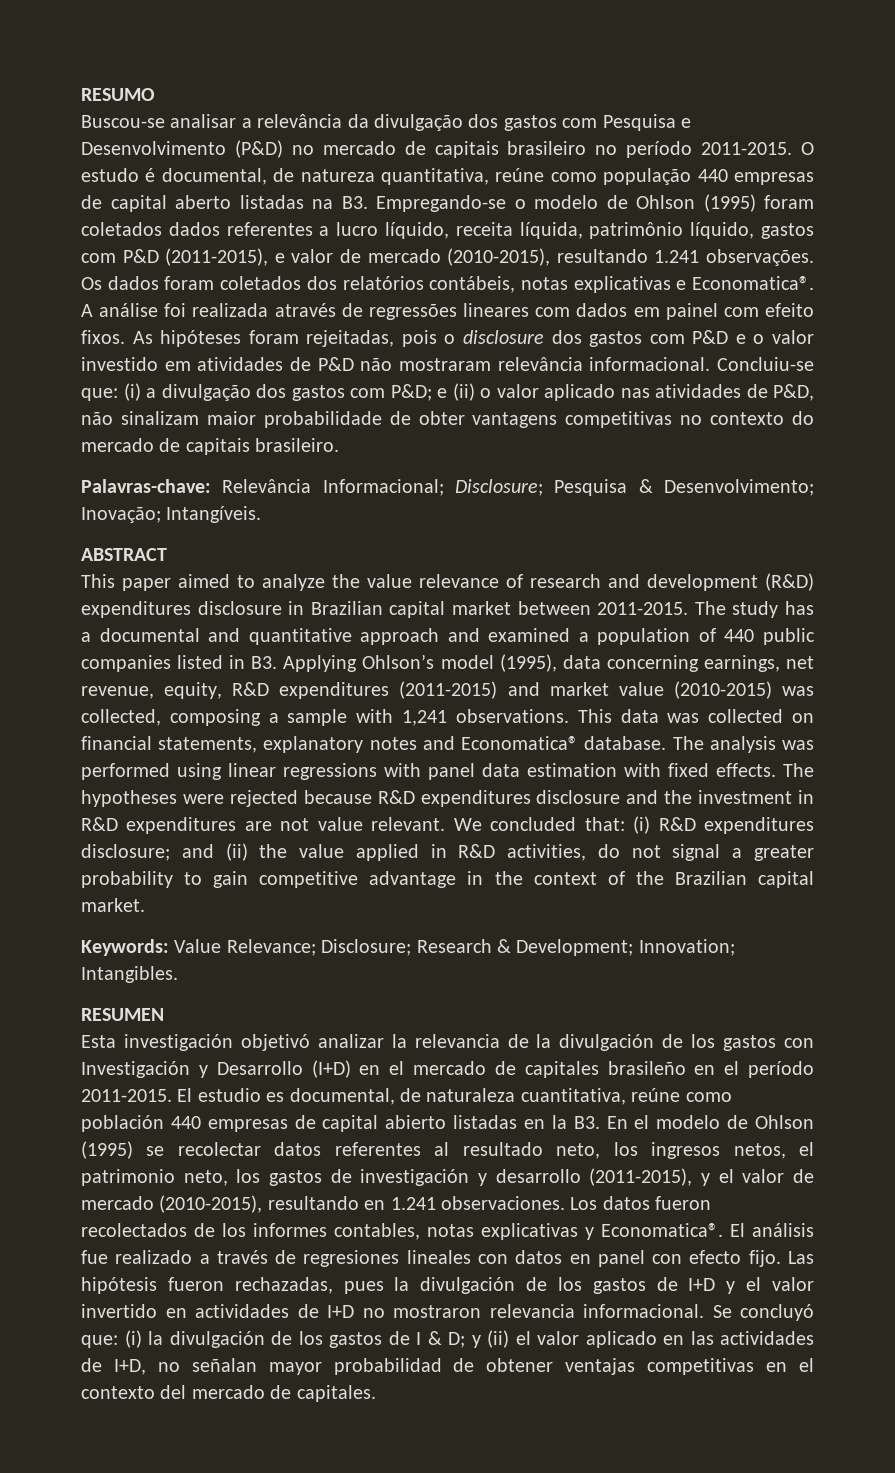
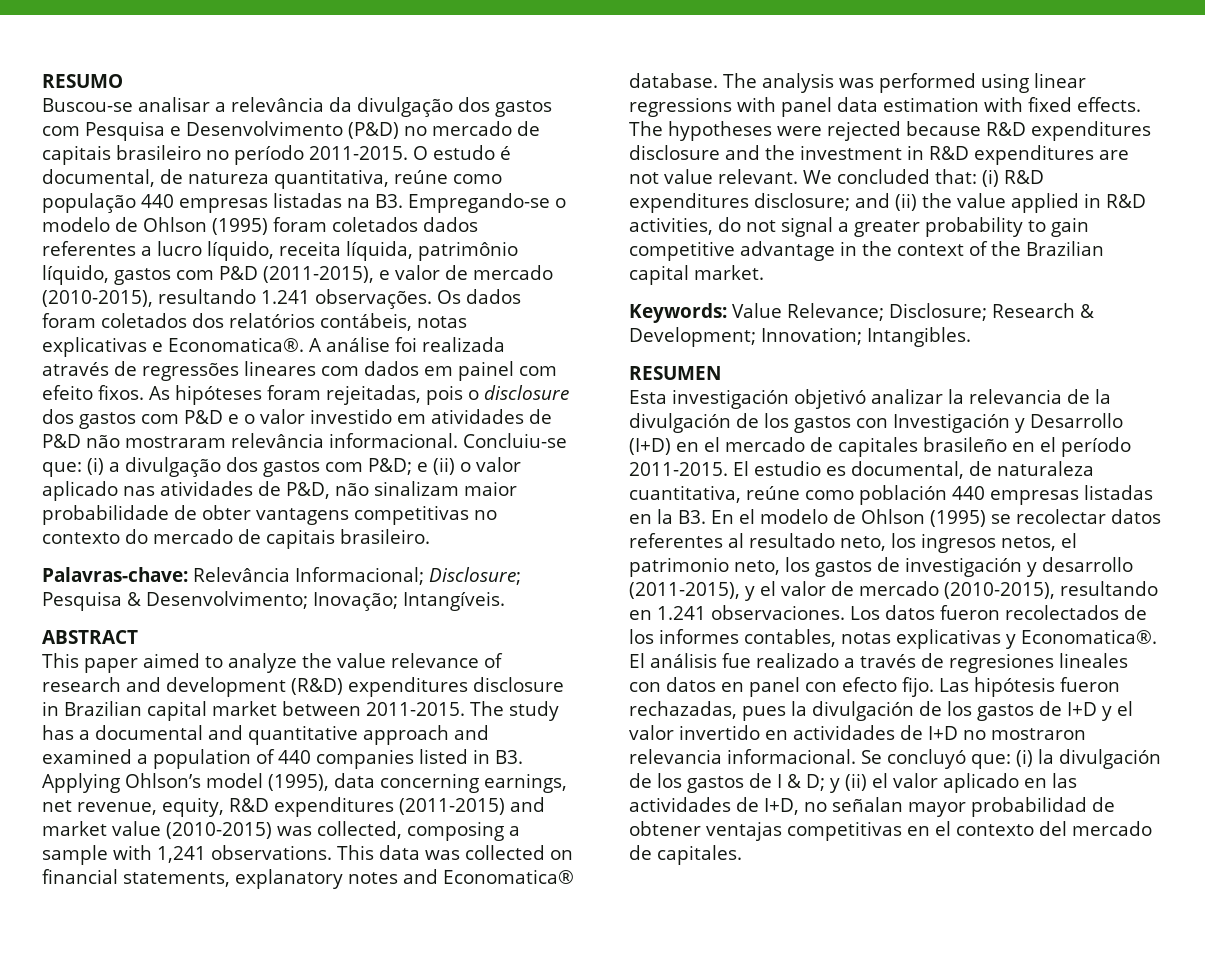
[81,195,231,212] de capital aberto -> (268, 205) none
[762,628,815,645] public -> (311, 757) none
[294,1115,447,1132] de capital abierto -> (1079, 497) none

